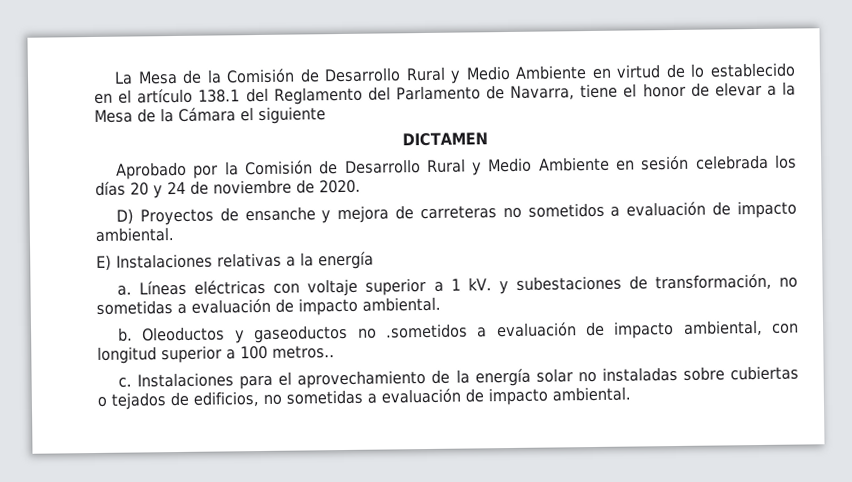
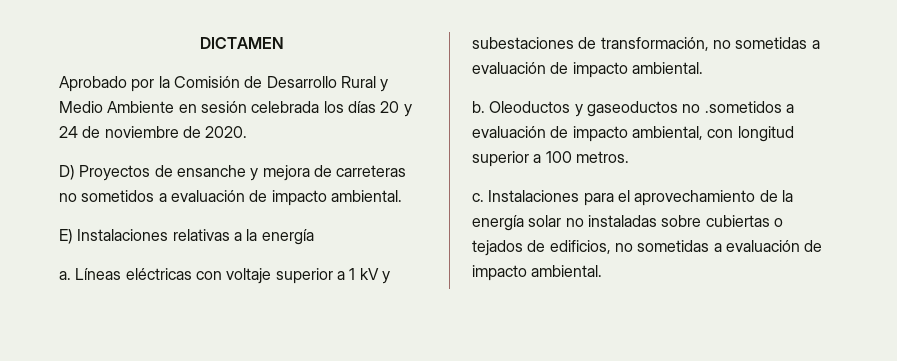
[114,62,796,85] [94,81,796,105] [94,106,326,125] La Mesa de la Comisión de Desarrollo Rural y Medio Ambiente en virtud de lo establecido en el artículo 138.1 del Reglamento del Parlamento de Navarra, tiene el honor de elevar a la Mesa de la Cámara el siguiente // -> (200, 43) none
[467,277,492,291] kV. -> [359,268,379,280] kV
[272,345,335,359] metros.. -> [575,151,629,163] metros.

